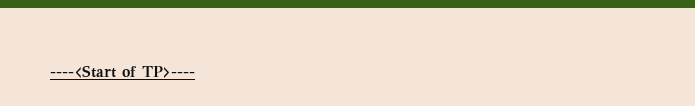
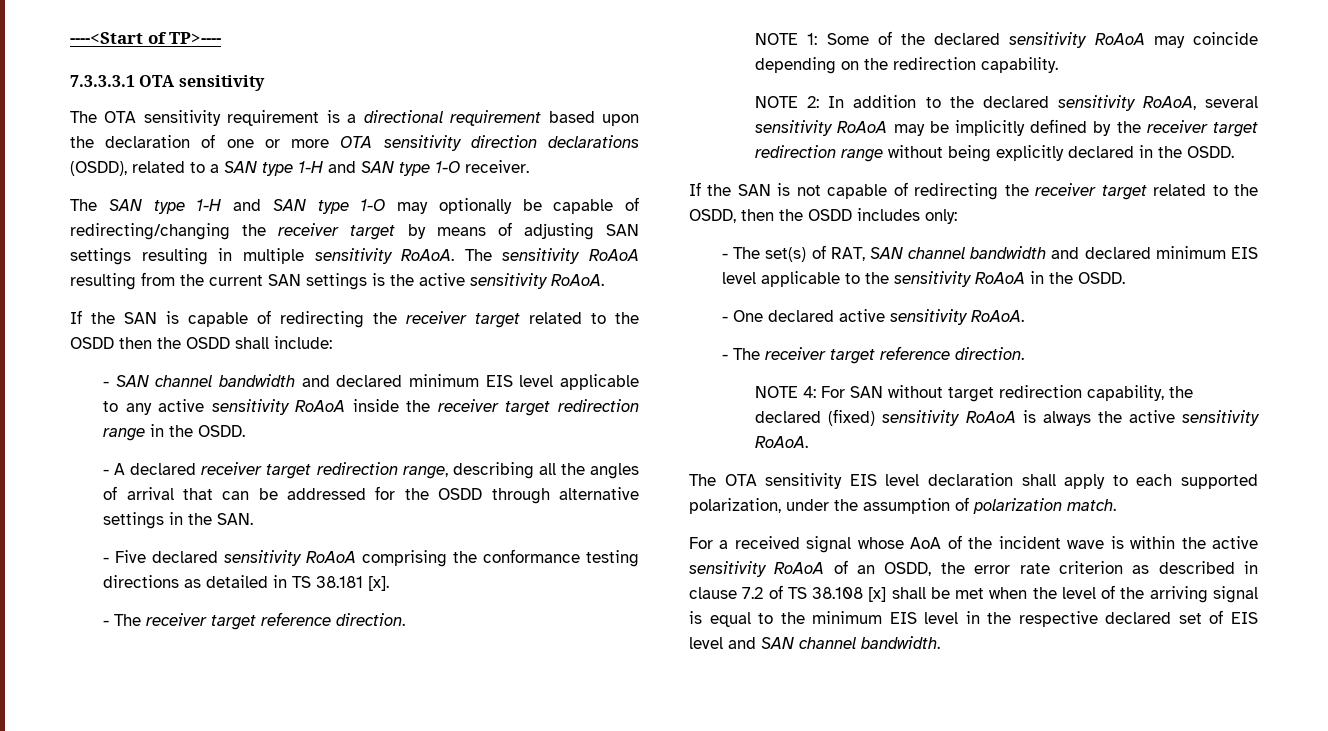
(195, 72) none -> [70,75,265,91] [70,110,640,126] [70,134,639,151] [70,160,529,176] [70,197,639,214] [70,222,639,240] [70,248,639,265] [70,272,604,290] [70,310,639,328] [70,336,332,349] [103,374,639,390] [103,399,639,416] [103,424,246,441] [103,462,639,479] [103,486,639,504] [103,512,254,529] [103,549,639,567] [103,575,390,591] [103,612,406,630] [755,31,1258,48] [755,57,1059,74] [755,95,1258,111] [755,119,1258,137] [755,145,1235,162] [689,182,1258,200] [689,208,957,224] [722,245,1258,262] [722,271,1126,287] [722,309,1025,325] [722,346,1025,364] [755,385,1194,402] [755,409,1260,426] [755,436,809,448] [689,473,1258,489] [689,497,1116,514] [689,535,1258,553] [689,560,1258,577] [689,585,1258,603] [689,610,1258,627] [689,636,940,649] // 7.3.3.3.1 OTA sensitivity // The OTA sensitivity requirement is a directional requirement based upon the declaration of one or more OTA sensitivity direction declarations (OSDD), related to a SAN type 1-H and SAN type 1-O receiver. // The SAN type 1-H and SAN type 1-O may optionally be capable of redirecting/changing the receiver target by means of adjusting SAN settings resulting in multiple sensitivity RoAoA. The sensitivity RoAoA resulting from the current SAN settings is the active sensitivity RoAoA. // If the SAN is capable of redirecting the receiver target related to the OSDD then the OSDD shall include: // - SAN channel bandwidth and declared minimum EIS level applicable to any active sensitivity RoAoA inside the receiver target redirection range in the OSDD. // - A declared receiver target redirection range, describing all the angles of arrival that can be addressed for the OSDD through alternative settings in the SAN. // - Five declared sensitivity RoAoA comprising the conformance testing directions as detailed in TS 38.181 [x]. // - The receiver target reference direction. // NOTE 1: Some of the declared sensitivity RoAoA may coincide depending on the redirection capability. // NOTE 2: In addition to the declared sensitivity RoAoA, several sensitivity RoAoA may be implicitly defined by the receiver target redirection range without being explicitly declared in the OSDD. // If the SAN is not capable of redirecting the receiver target related to the OSDD, then the OSDD includes only: // - The set(s) of RAT, SAN channel bandwidth and declared minimum EIS level applicable to the sensitivity RoAoA in the OSDD. // - One declared active sensitivity RoAoA. // - The receiver target reference direction. // NOTE 4: For SAN without target redirection capability, the declared (fixed) sensitivity RoAoA is always the active sensitivity RoAoA. // The OTA sensitivity EIS level declaration shall apply to each supported polarization, under the assumption of polarization match. // For a received signal whose AoA of the incident wave is within the active sensitivity RoAoA of an OSDD, the error rate criterion as described in clause 7.2 of TS 38.108 [x] shall be met when the level of the arriving signal is equal to the minimum EIS level in the respective declared set of EIS level and SAN channel bandwidth.

